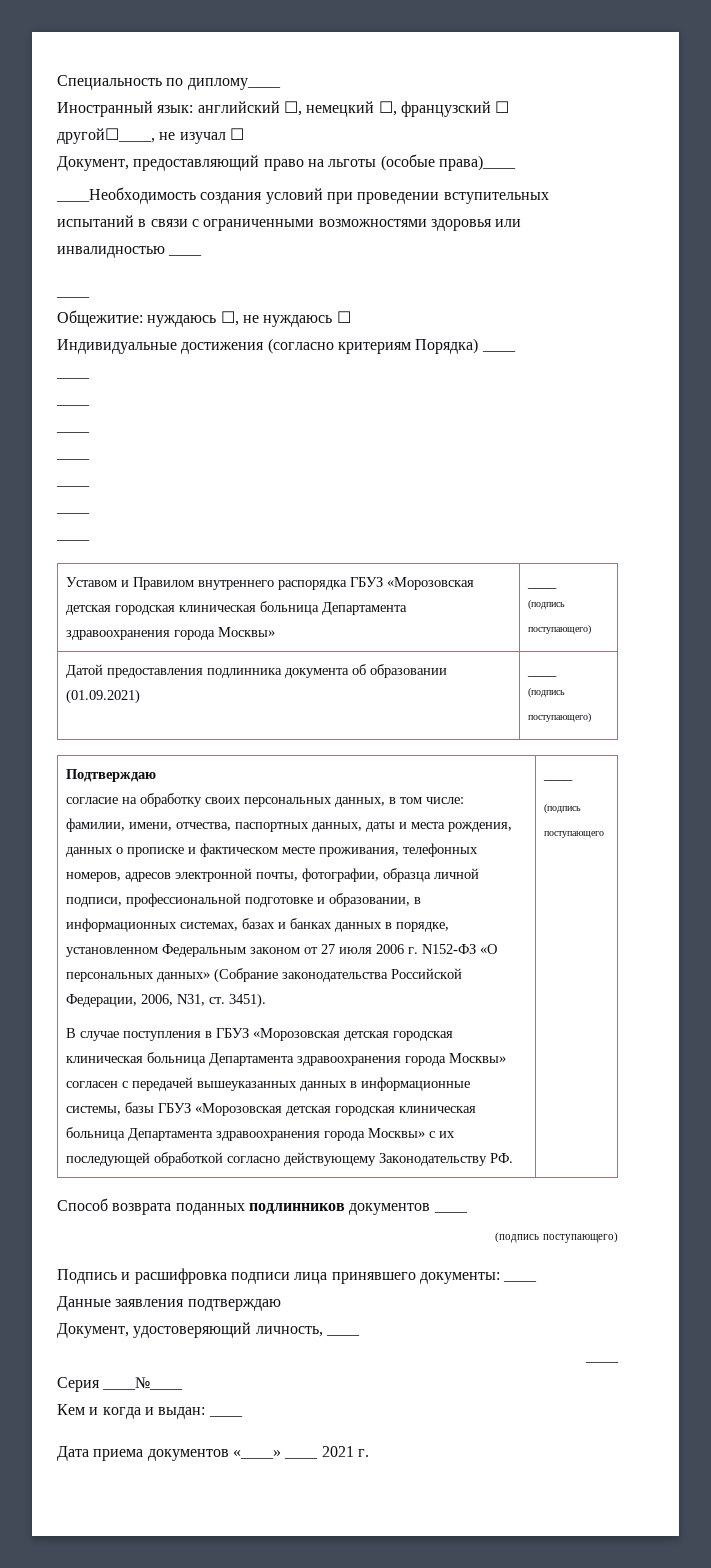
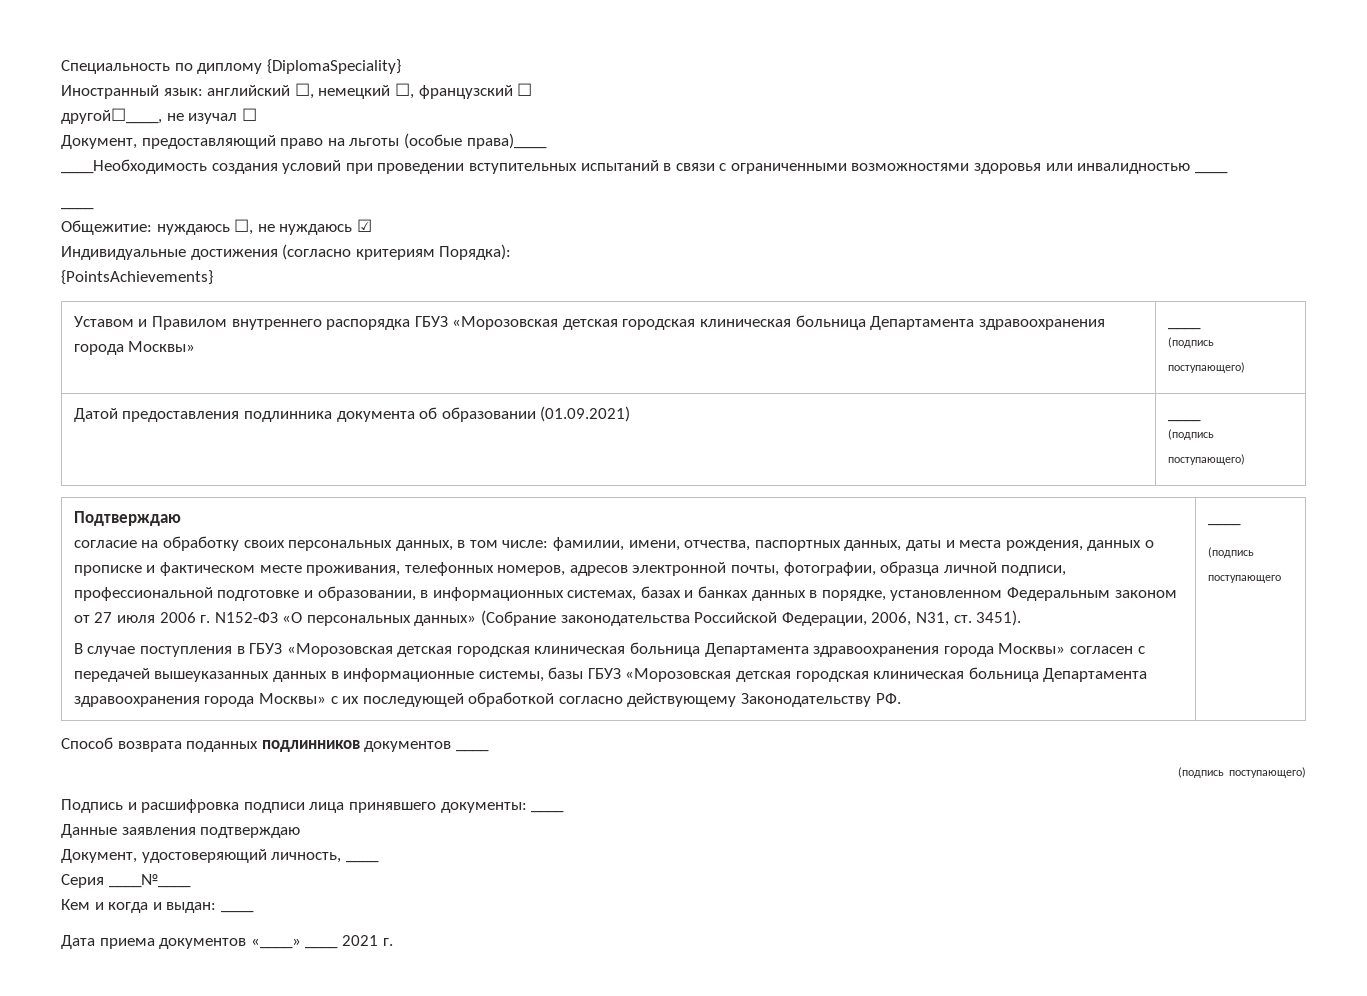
[187,78,281,90] диплому____ -> [197,59,401,74] диплому {DiplomaSpeciality}
[336,311,351,323] ☐ -> [356,219,372,232] ☑
[415,338,516,354] [56,377,90,379] [56,404,90,406] [56,431,90,433] [56,458,90,460] [56,485,90,487] [56,512,90,514] [56,539,90,541] Порядка) ____ // ____ // ____ // ____ // ____ // ____ // ____ // ____ -> [439,244,512,260] [61,270,213,285] Порядка): // {PointsAchievements}
[585,1361,619,1363] // ____ -> (379, 861) none

